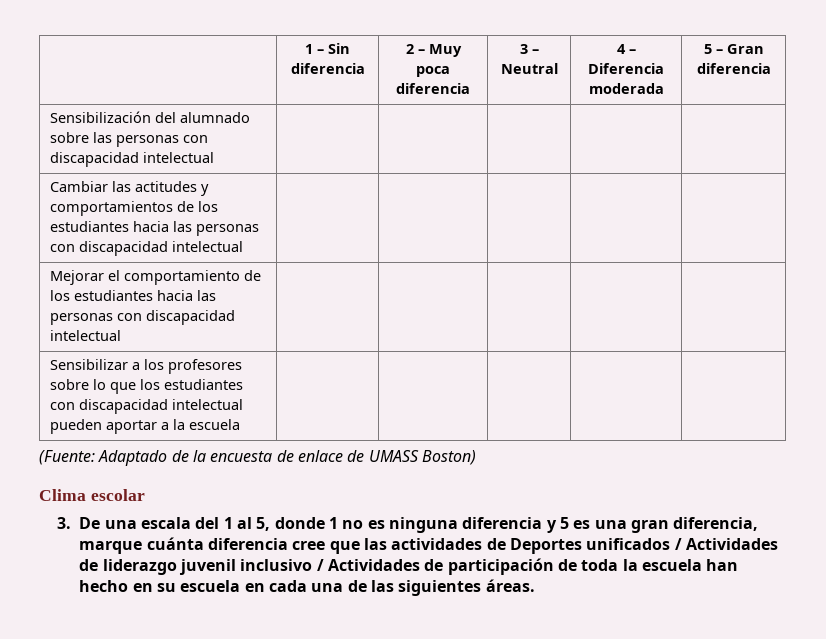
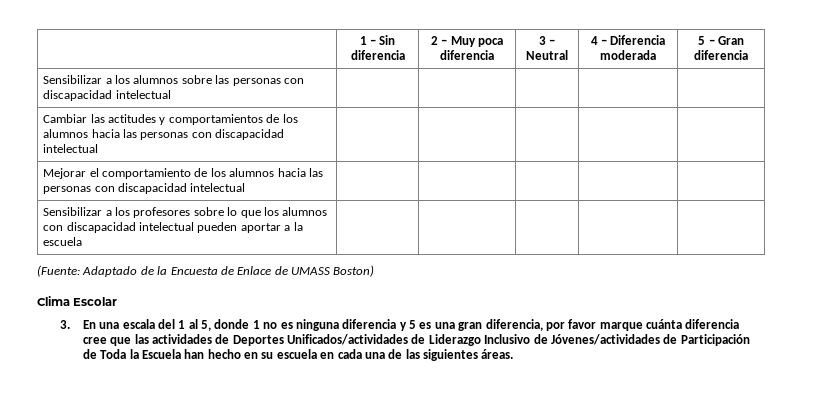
[49,111,250,123] Sensibilización del alumnado -> [43,75,179,84] Sensibilizar a los alumnos
[49,221,129,232] estudiantes -> [43,129,89,138] alumnos
[73,290,153,301] estudiantes -> [229,168,275,177] alumnos
[163,379,243,390] estudiantes -> [282,207,328,216] alumnos
[210,450,343,462] encuesta de enlace -> [170,266,272,275] Encuesta de Enlace
[90,489,145,501] escolar -> [73,297,118,306] Escolar
[79,517,101,529] De -> [82,320,96,329] En
(759, 524) none -> [545,319,597,331] por favor
[586,538,778,550] [79,558,702,575] unificados / Actividades de liderazgo juvenil inclusivo / Actividades de participación de toda la escuela -> [287,334,750,346] [82,349,181,359] Unificados/actividades de Liderazgo Inclusivo de Jóvenes/actividades de Participación de Toda la Escuela

